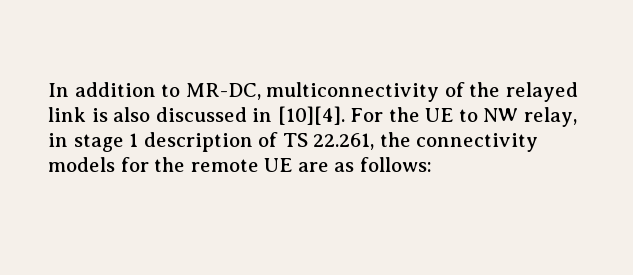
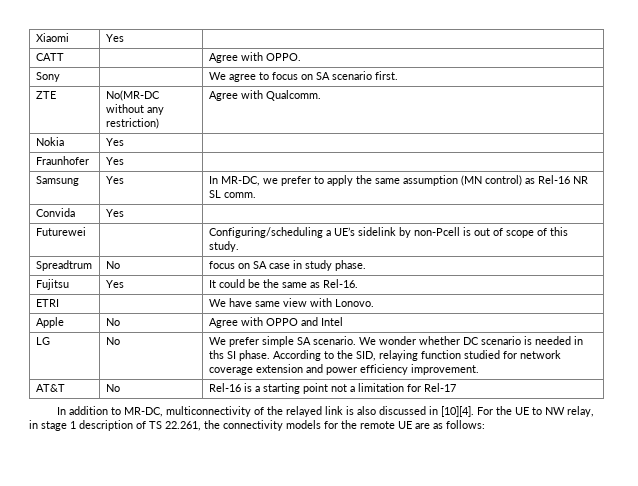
(48, 90) none -> [35,33,69,42] [105,34,124,42] [35,53,64,61] [208,52,301,63] [35,72,60,82] [208,71,398,82] [35,91,56,99] [105,90,160,101] [105,104,164,115] [105,118,159,129] [208,90,321,101] [35,137,64,146] [105,138,124,146] [35,156,89,165] [105,157,124,165] [35,176,79,186] [105,176,124,184] [208,175,588,186] [208,190,256,198] [35,208,75,217] [105,209,124,217] [35,227,86,236] [208,227,568,238] [208,241,239,252] [35,260,92,271] [105,261,120,269] [208,260,366,271] [35,279,69,290] [105,280,124,288] [208,279,358,288] [35,299,59,307] [208,298,374,307] [35,317,64,328] [105,318,120,326] [208,317,343,328] [35,337,50,345] [105,337,120,345] [208,336,583,347] [208,350,561,361] [208,364,479,375] [35,384,65,392] [105,384,120,392] [208,383,456,394] Xiaomi | Yes | // CATT | | Agree with OPPO. // Sony | | We agree to focus on SA scenario first. // ZTE | No(MR-DC without any restriction) | Agree with Qualcomm. // Nokia | Yes | // Fraunhofer | Yes | // Samsung | Yes | In MR-DC, we prefer to apply the same assumption (MN control) as Rel-16 NR SL comm. // Convida | Yes | // Futurewei | | Configuring/scheduling a UE’s sidelink by non-Pcell is out of scope of this study. // Spreadtrum | No | focus on SA case in study phase. // Fujitsu | Yes | It could be the same as Rel-16. // ETRI | | We have same view with Lonovo. // Apple | No | Agree with OPPO and Intel // LG | No | We prefer simple SA scenario. We wonder whether DC scenario is needed in ths SI phase. According to the SID, relaying function studied for network coverage extension and power efficiency improvement. // AT&T | No | Rel-16 is a starting point not a limitation for Rel-17 //

